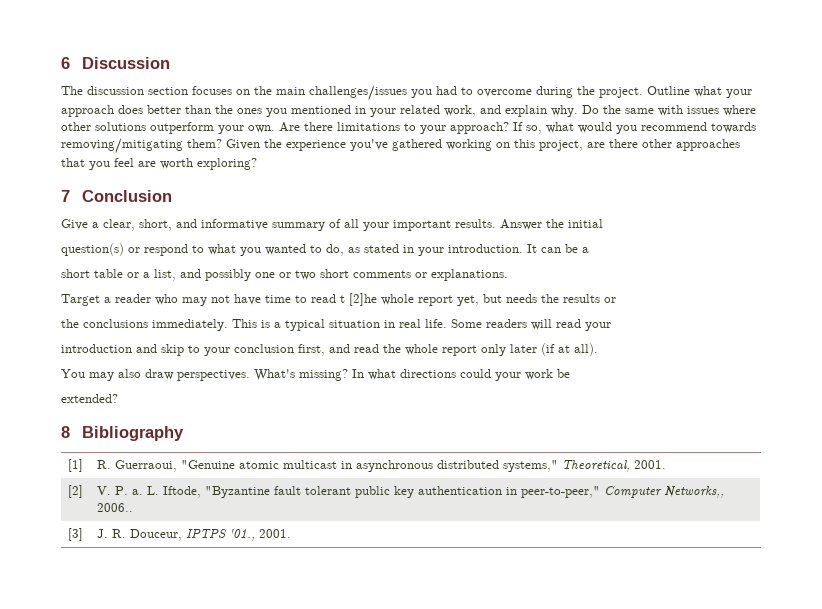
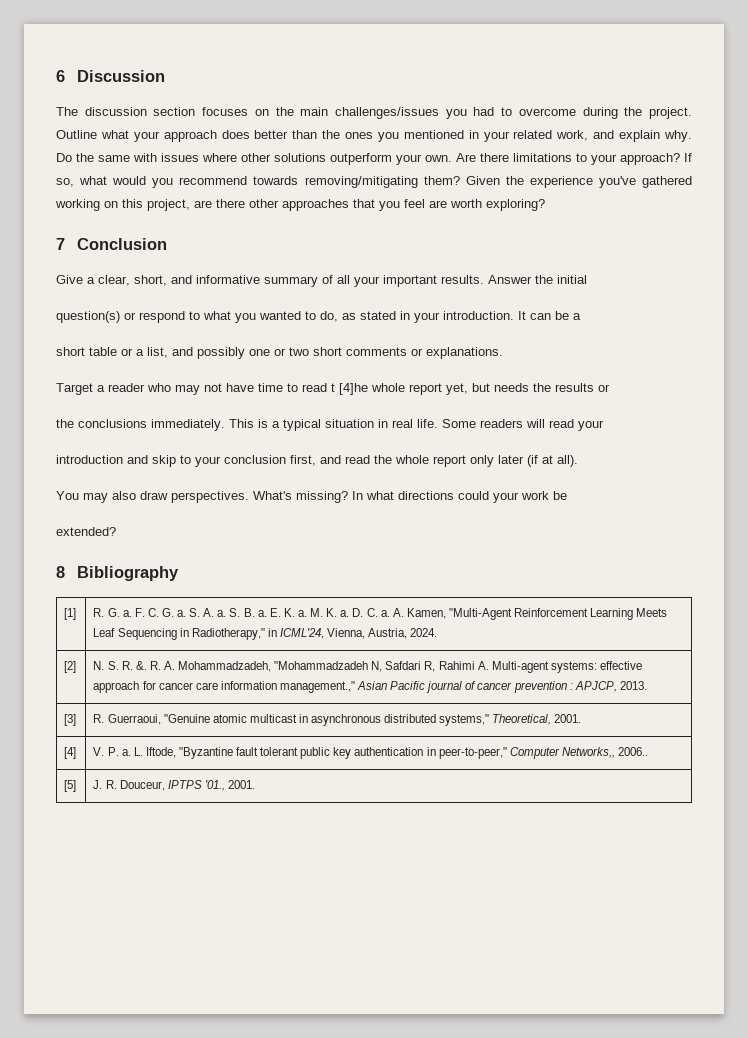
[349,293,377,306] [2]he -> [339,383,368,395] [4]he
(83, 465) none -> [93,608,668,620] [93,628,438,640] [64,661,77,673] [93,661,642,673] [93,681,647,693] [64,714,77,726] | R. G. a. F. C. G. a. S. A. a. S. B. a. E. K. a. M. K. a. D. C. a. A. Kamen, "Multi-Agent Reinforcement Learning Meets Leaf Sequencing in Radiotherapy," in ICML'24, Vienna, Austria, 2024. // [2] | N. S. R. &. R. A. Mohammadzadeh, "Mohammadzadeh N, Safdari R, Rahimi A. Multi-agent systems: effective approach for cancer care information management.," Asian Pacific journal of cancer prevention : APJCP, 2013. // [3]
[67,485,83,498] [2] -> [64,747,77,759] [4]
[67,528,83,541] [3] -> [64,780,77,792] [5]

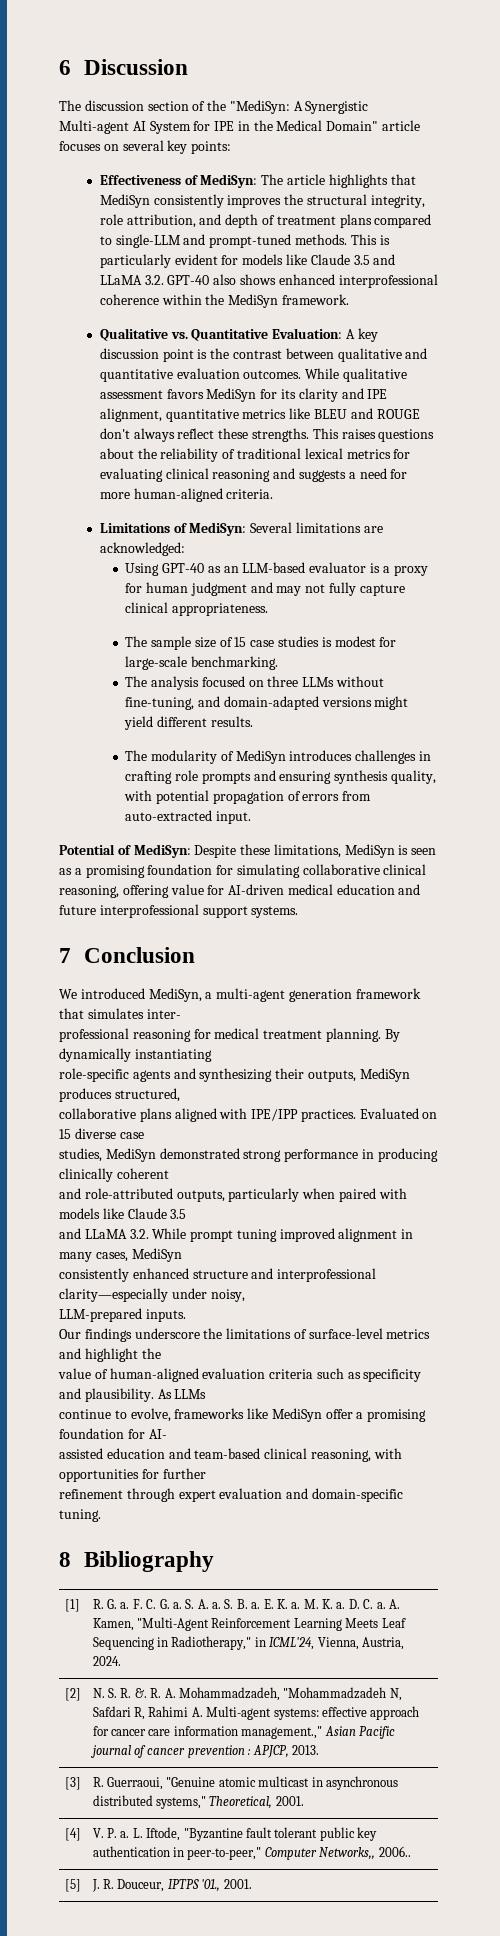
[202,107,692,119] [56,130,692,142] [56,153,692,165] [56,176,692,188] [55,199,545,211] [56,238,167,250] [56,275,587,287] [56,311,581,323] [56,347,503,359] [56,383,610,395] [56,419,604,431] [56,455,578,467] [56,491,567,503] [56,527,116,536] focuses on the main challenges/issues you had to overcome during the project. Outline what your approach does better than the ones you mentioned in your related work, and explain why. Do the same with issues where other solutions outperform your own. Are there limitations to your approach? If so, what would you recommend towards removing/mitigating them? Given the experience you've gathered working on this project, are there other approaches that you feel are worth exploring? // 7 Conclusion // Give a clear, short, and informative summary of all your important results. Answer the initial // question(s) or respond to what you wanted to do, as stated in your introduction. It can be a // short table or a list, and possibly one or two short comments or explanations. // Target a reader who may not have time to read t [4]he whole report yet, but needs the results or // the conclusions immediately. This is a typical situation in real life. Some readers will read your // introduction and skip to your conclusion first, and read the whole report only later (if at all). // You may also draw perspectives. What's missing? In what directions could your work be // extended? -> [192,100,369,114] [59,120,421,134] [59,140,232,154] [99,174,416,188] [99,194,425,208] [99,214,432,228] [99,234,390,248] [99,254,396,268] [99,274,438,288] [99,294,349,308] [99,328,378,342] [99,348,428,362] [99,368,407,382] [99,388,388,402] [99,408,420,422] [99,428,435,442] [99,448,411,462] [99,468,408,482] [99,488,274,502] [99,522,383,536] [99,542,185,556] [125,562,428,576] [125,582,405,596] [125,602,269,616] [125,636,397,650] [125,656,279,670] [125,676,385,690] [125,696,409,710] [124,716,253,730] [125,750,432,764] [125,770,437,784] [124,790,372,804] [125,810,252,824] [59,844,437,858] [59,864,427,878] [59,884,421,898] [59,904,299,918] [59,947,196,963] [59,988,421,1002] [59,1008,181,1019] [59,1028,400,1042] [59,1048,212,1062] [59,1068,410,1082] [59,1088,180,1102] [59,1108,438,1122] [59,1128,144,1139] [59,1148,438,1162] [59,1168,169,1182] [59,1188,407,1202] [59,1208,187,1219] [59,1228,414,1242] [59,1248,182,1262] [59,1268,377,1282] [59,1288,245,1302] [59,1308,186,1322] [59,1328,431,1342] [59,1348,161,1362] [58,1368,422,1382] [59,1388,207,1402] [59,1408,427,1422] [59,1428,167,1439] [59,1448,402,1462] [59,1468,206,1482] [59,1488,403,1502] [59,1509,101,1522] of the "MediSyn: A Synergistic Multi-agent AI System for IPE in the Medical Domain" article focuses on several key points: // Effectiveness of MediSyn: The article highlights that MediSyn consistently improves the structural integrity, role attribution, and depth of treatment plans compared to single-LLM and prompt-tuned methods. This is particularly evident for models like Claude 3.5 and LLaMA 3.2. GPT-40 also shows enhanced interprofessional coherence within the MediSyn framework. // Qualitative vs. Quantitative Evaluation: A key discussion point is the contrast between qualitative and quantitative evaluation outcomes. While qualitative assessment favors MediSyn for its clarity and IPE alignment, quantitative metrics like BLEU and ROUGE don't always reflect these strengths. This raises questions about the reliability of traditional lexical metrics for evaluating clinical reasoning and suggests a need for more human-aligned criteria. // Limitations of MediSyn: Several limitations are acknowledged: // Using GPT-40 as an LLM-based evaluator is a proxy for human judgment and may not fully capture clinical appropriateness. // The sample size of 15 case studies is modest for large-scale benchmarking. // The analysis focused on three LLMs without fine-tuning, and domain-adapted versions might yield different results. // The modularity of MediSyn introduces challenges in crafting role prompts and ensuring synthesis quality, with potential propagation of errors from auto-extracted input. // Potential of MediSyn: Despite these limitations, MediSyn is seen as a promising foundation for simulating collaborative clinical reasoning, offering value for AI-driven medical education and future interprofessional support systems. // 7 Conclusion // We introduced MediSyn, a multi-agent generation framework that simulates inter- // professional reasoning for medical treatment planning. By dynamically instantiating // role-specific agents and synthesizing their outputs, MediSyn produces structured, // collaborative plans aligned with IPE/IPP practices. Evaluated on 15 diverse case // studies, MediSyn demonstrated strong performance in producing clinically coherent // and role-attributed outputs, particularly when paired with models like Claude 3.5 // and LLaMA 3.2. While prompt tuning improved alignment in many cases, MediSyn // consistently enhanced structure and interprofessional clarity—especially under noisy, // LLM-prepared inputs. // Our findings underscore the limitations of surface-level metrics and highlight the // value of human-aligned evaluation criteria such as specificity and plausibility. As LLMs // continue to evolve, frameworks like MediSyn offer a promising foundation for AI- // assisted education and team-based clinical reasoning, with opportunities for further // refinement through expert evaluation and domain-specific tuning.

